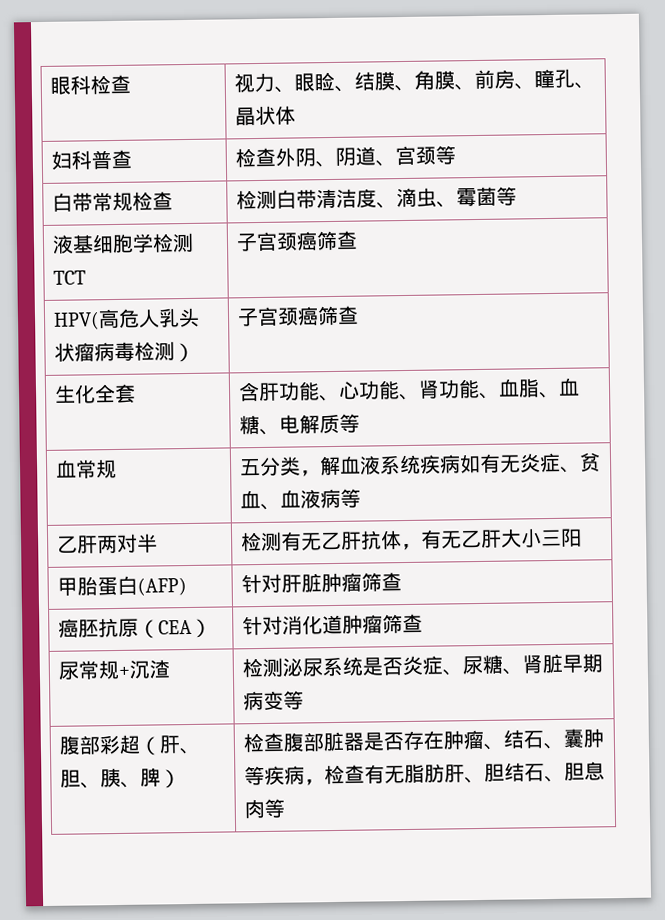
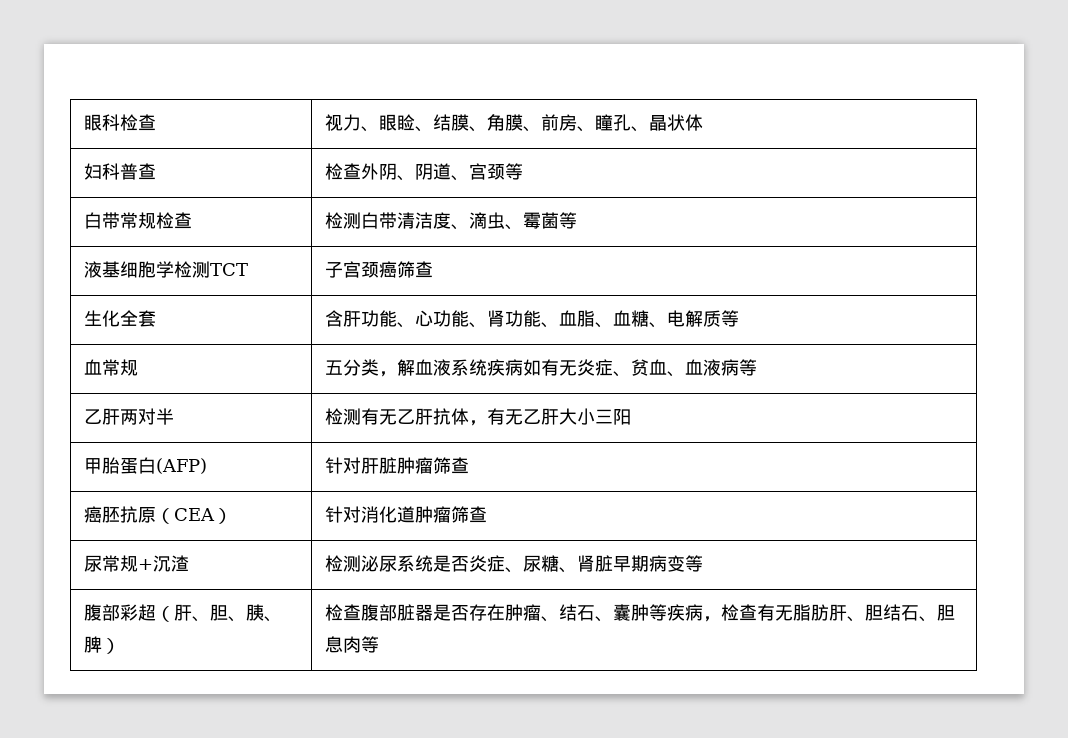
[53,307,201,330] [54,341,196,363] [237,305,360,327] // HPV(高危人乳头状瘤病毒检测） | 子宫颈癌筛查 -> (433, 269) none

